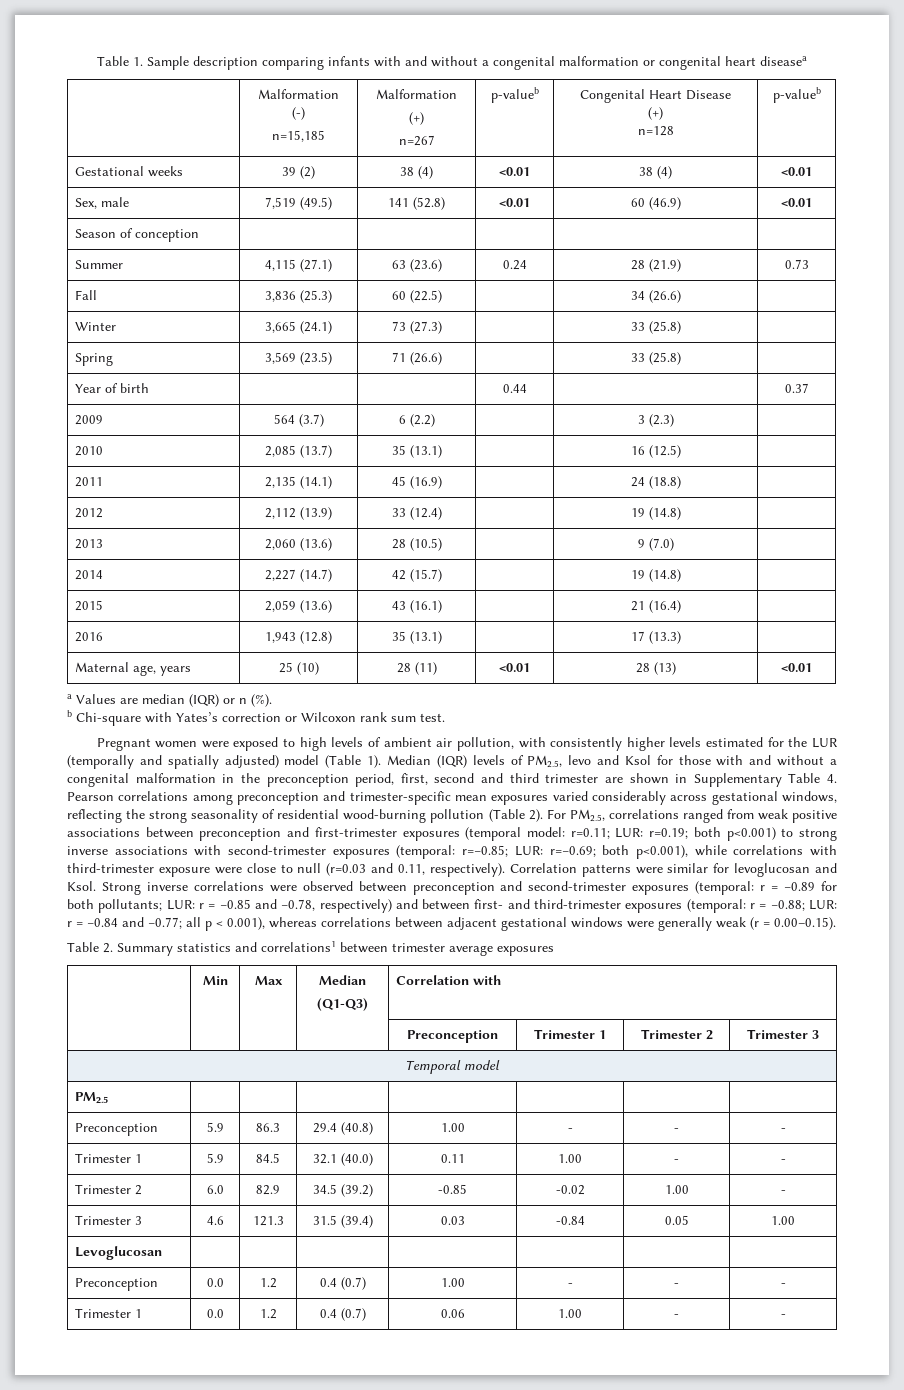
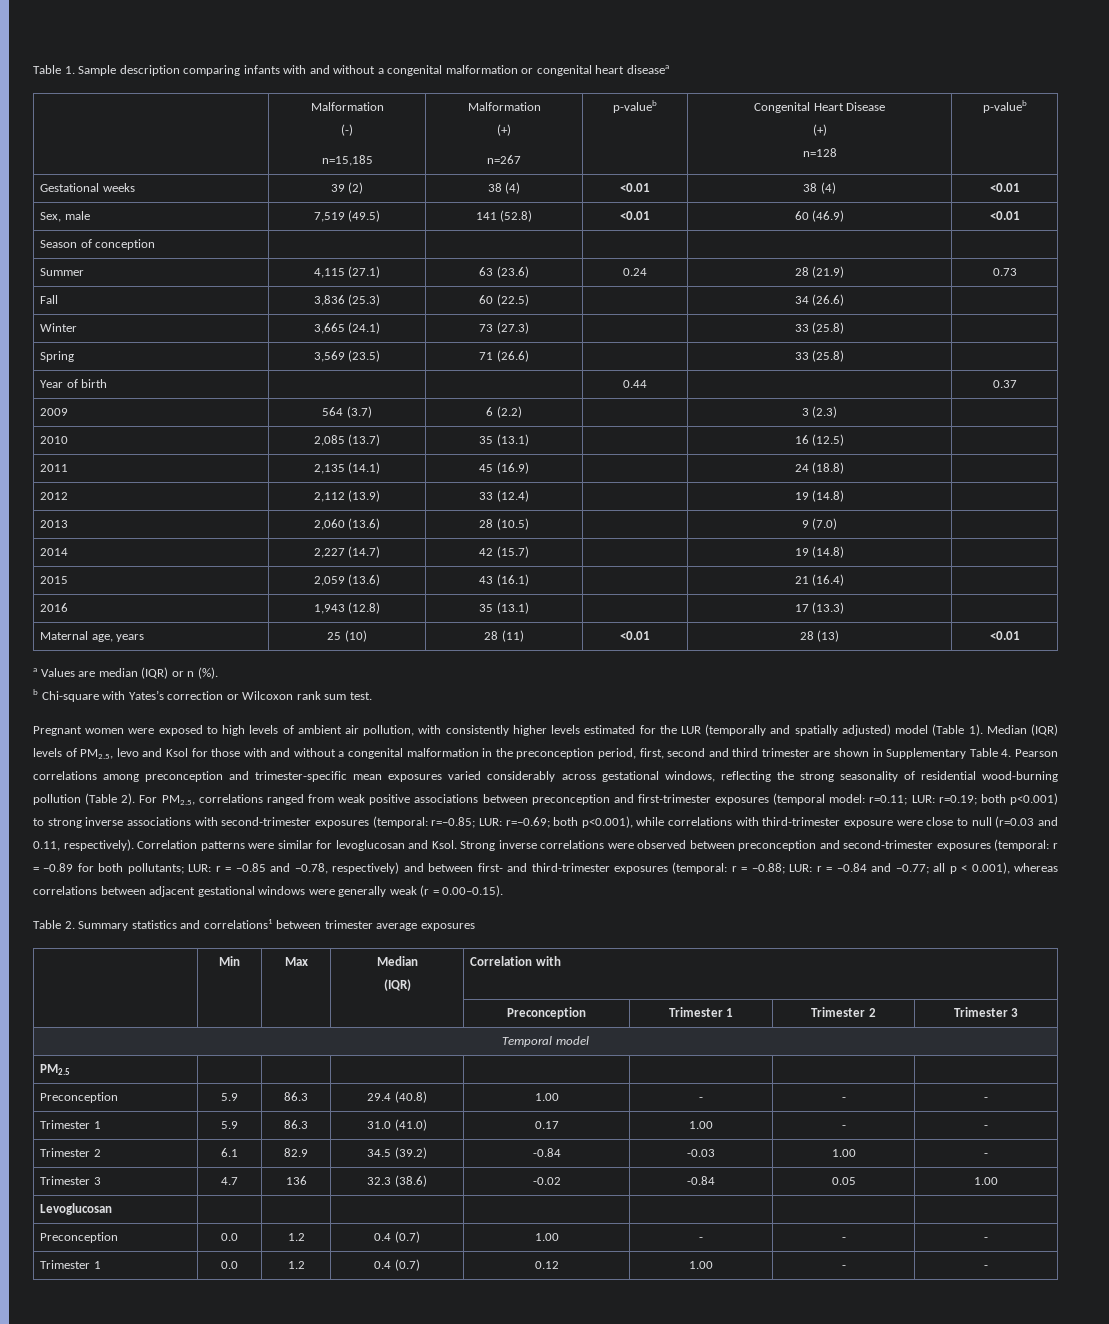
[317,998,368,1011] (Q1-Q3) -> [383,979,411,991] (IQR)
[256,1153,280,1163] [312,1153,373,1166] [440,1154,465,1163] 84.5 | 32.1 (40.0) | 0.11 -> [284,1120,308,1129] [367,1119,427,1131] [534,1121,559,1129] 86.3 | 31.0 (41.0) | 0.17
[206,1185,224,1194] 6.0 -> [221,1148,238,1157] 6.1
[438,1184,467,1194] [555,1185,585,1195] -0.85 | -0.02 -> [532,1148,561,1157] [687,1149,715,1157] -0.84 | -0.03
[206,1216,224,1225] [252,1216,284,1226] [312,1215,373,1228] [440,1216,465,1225] 4.6 | 121.3 | 31.5 (39.4) | 0.03 -> [221,1177,238,1185] [285,1176,307,1185] [367,1175,427,1187] [532,1177,561,1185] 4.7 | 136 | 32.3 (38.6) | -0.02
[440,1309,465,1318] 0.06 -> [534,1261,559,1269] 0.12

